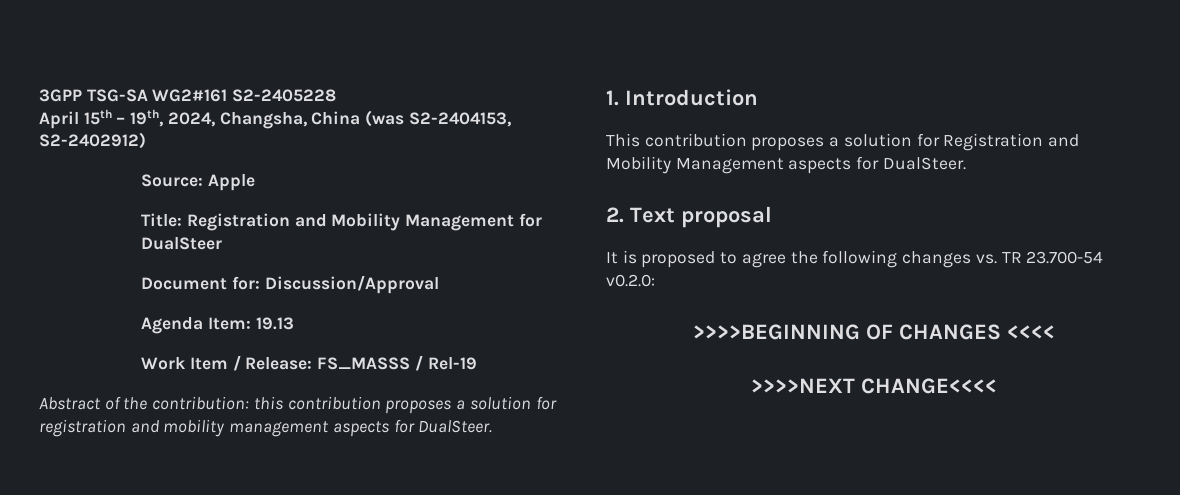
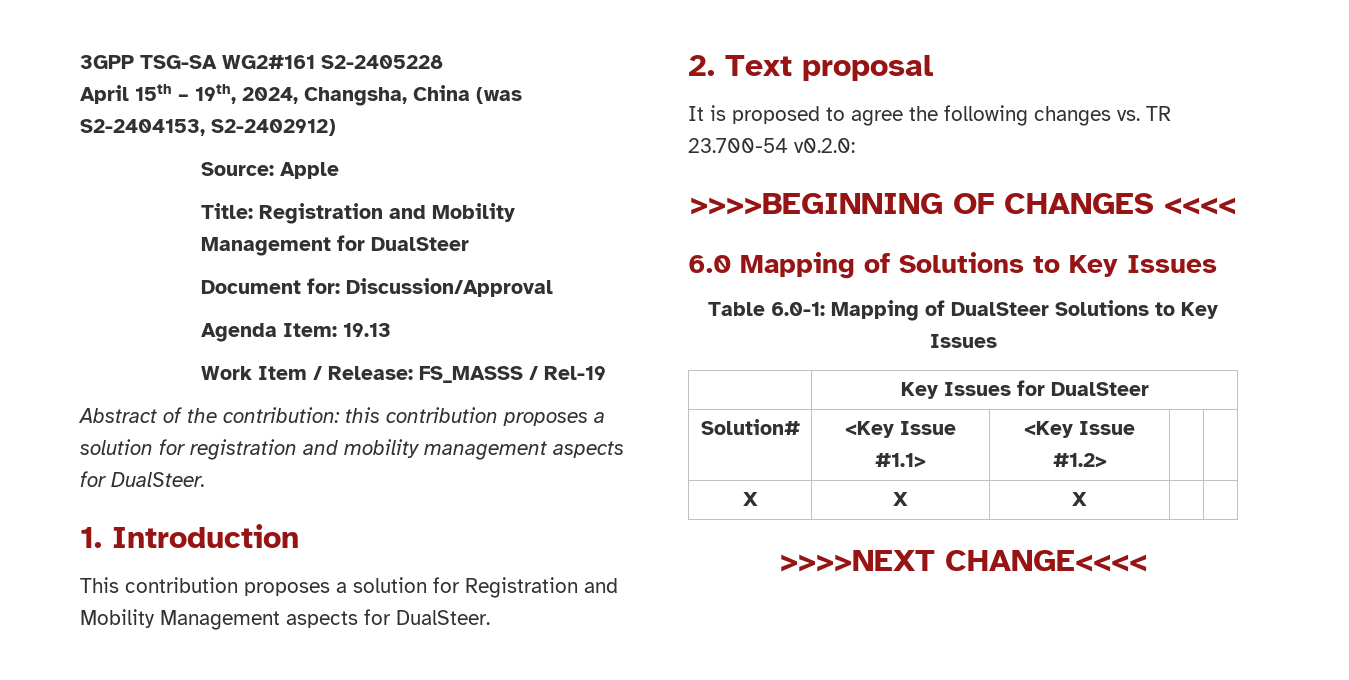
(1055, 332) none -> [688,252,1217,279] [708,300,1218,321] [929,334,997,348] [900,380,1149,399] [700,419,800,435] [845,421,956,438] [875,453,926,468] [1024,421,1135,438] [1052,453,1107,468] [742,492,758,506] [893,492,908,506] [1072,492,1087,506] // 6.0 Mapping of Solutions to Key Issues // Table 6.0-1: Mapping of DualSteer Solutions to Key Issues // | Key Issues for DualSteer // Solution# | <Key Issue #1.1> | <Key Issue #1.2> | | // X | X | X | |

